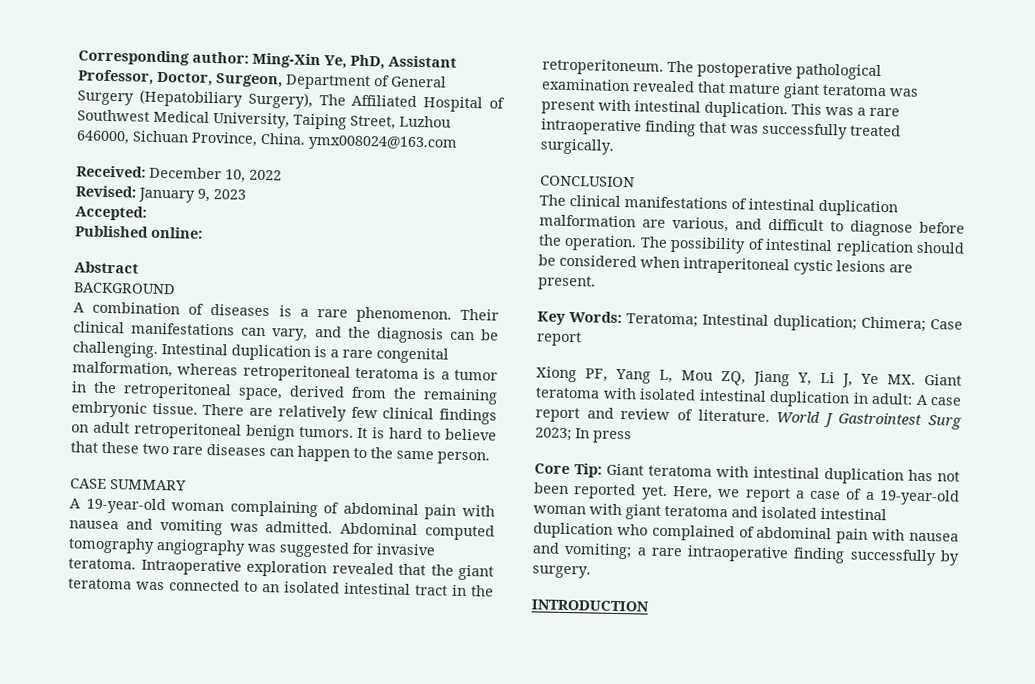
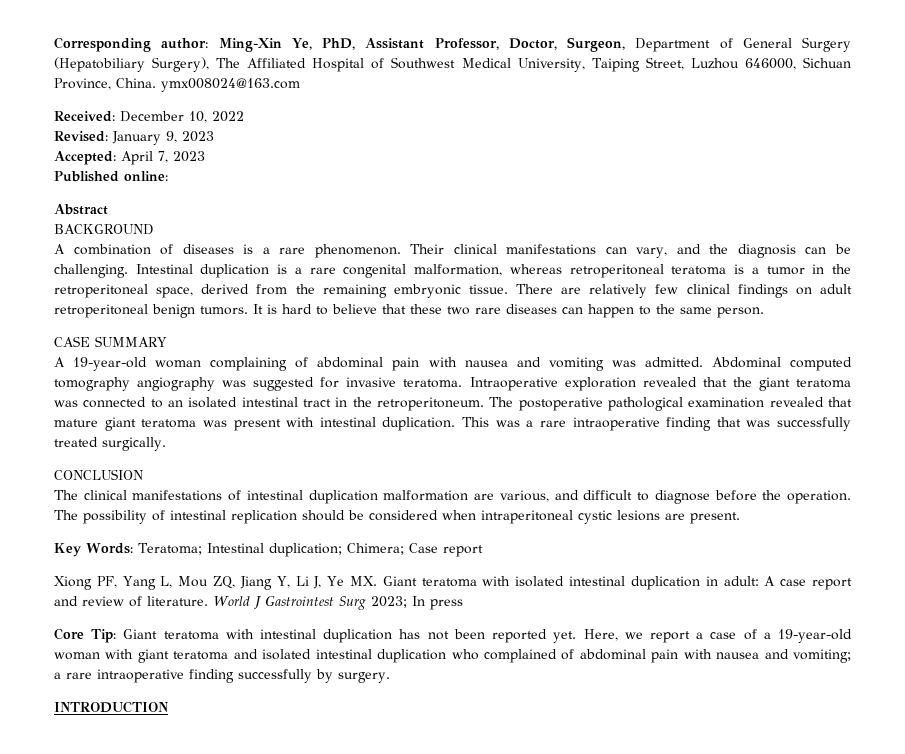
(147, 213) none -> [121,151,205,165] April 7, 2023

